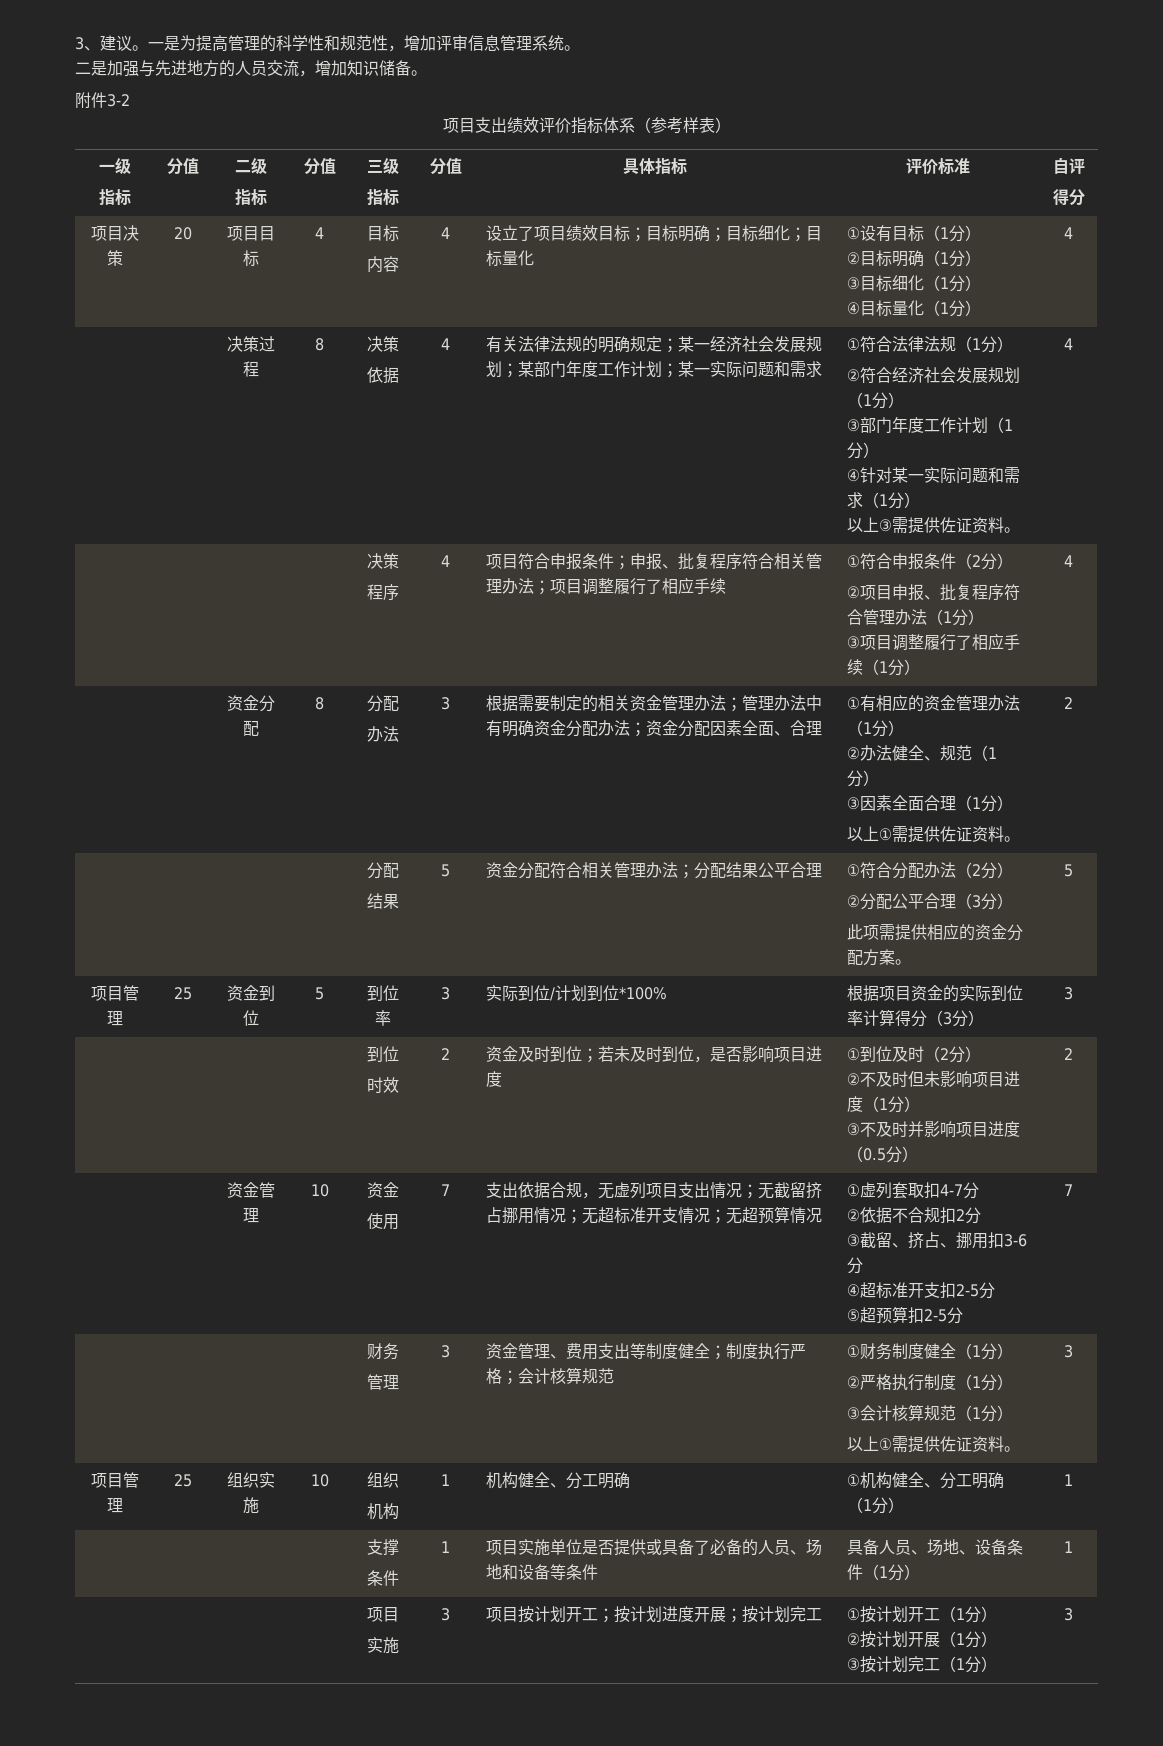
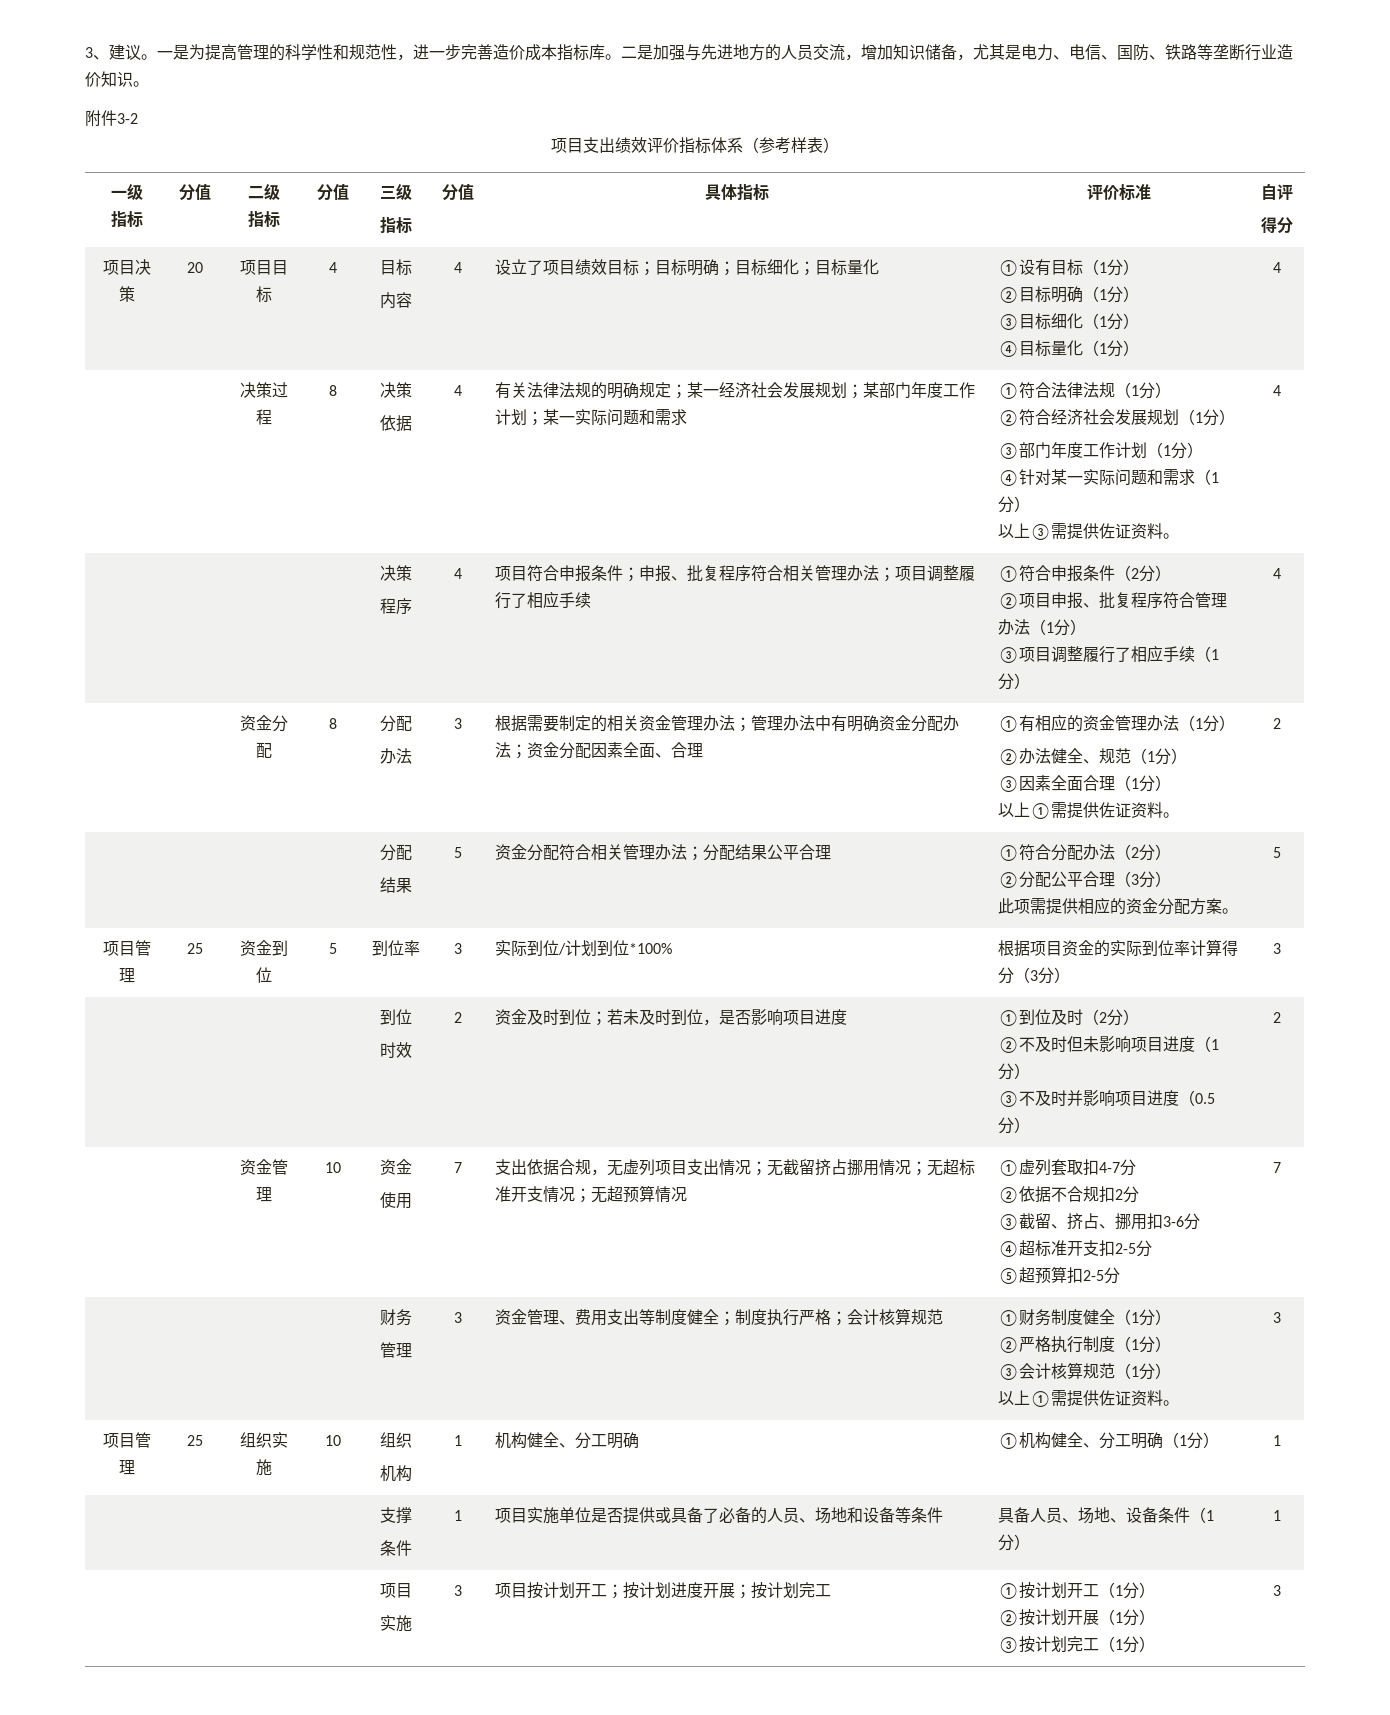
[404,35,580,51] 增加评审信息管理系统。 // -> [413,44,621,61] 进一步完善造价成本指标库。
(411, 68) none -> [957,44,1293,61] [85,71,133,87] ，尤其是电力、电信、国防、铁路等垄断行业造价知识

